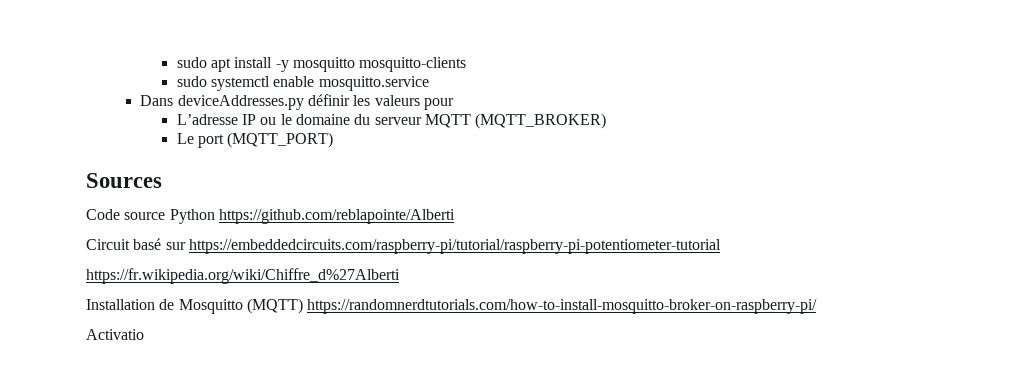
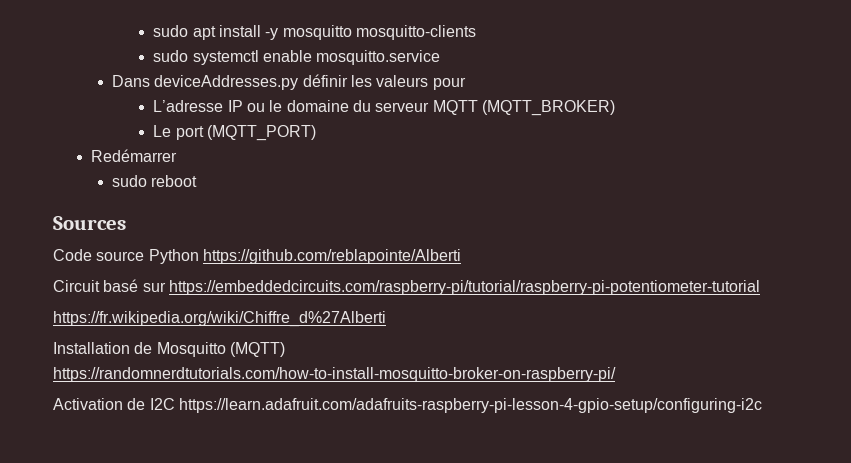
(334, 140) none -> [91,149,178,162] [111,175,198,187] // Redémarrer // sudo reboot
[86,329,144,340] Activatio -> [53,398,762,413] Activation de I2C https://learn.adafruit.com/adafruits-raspberry-pi-lesson-4-gpio-setup/configuring-i2c

